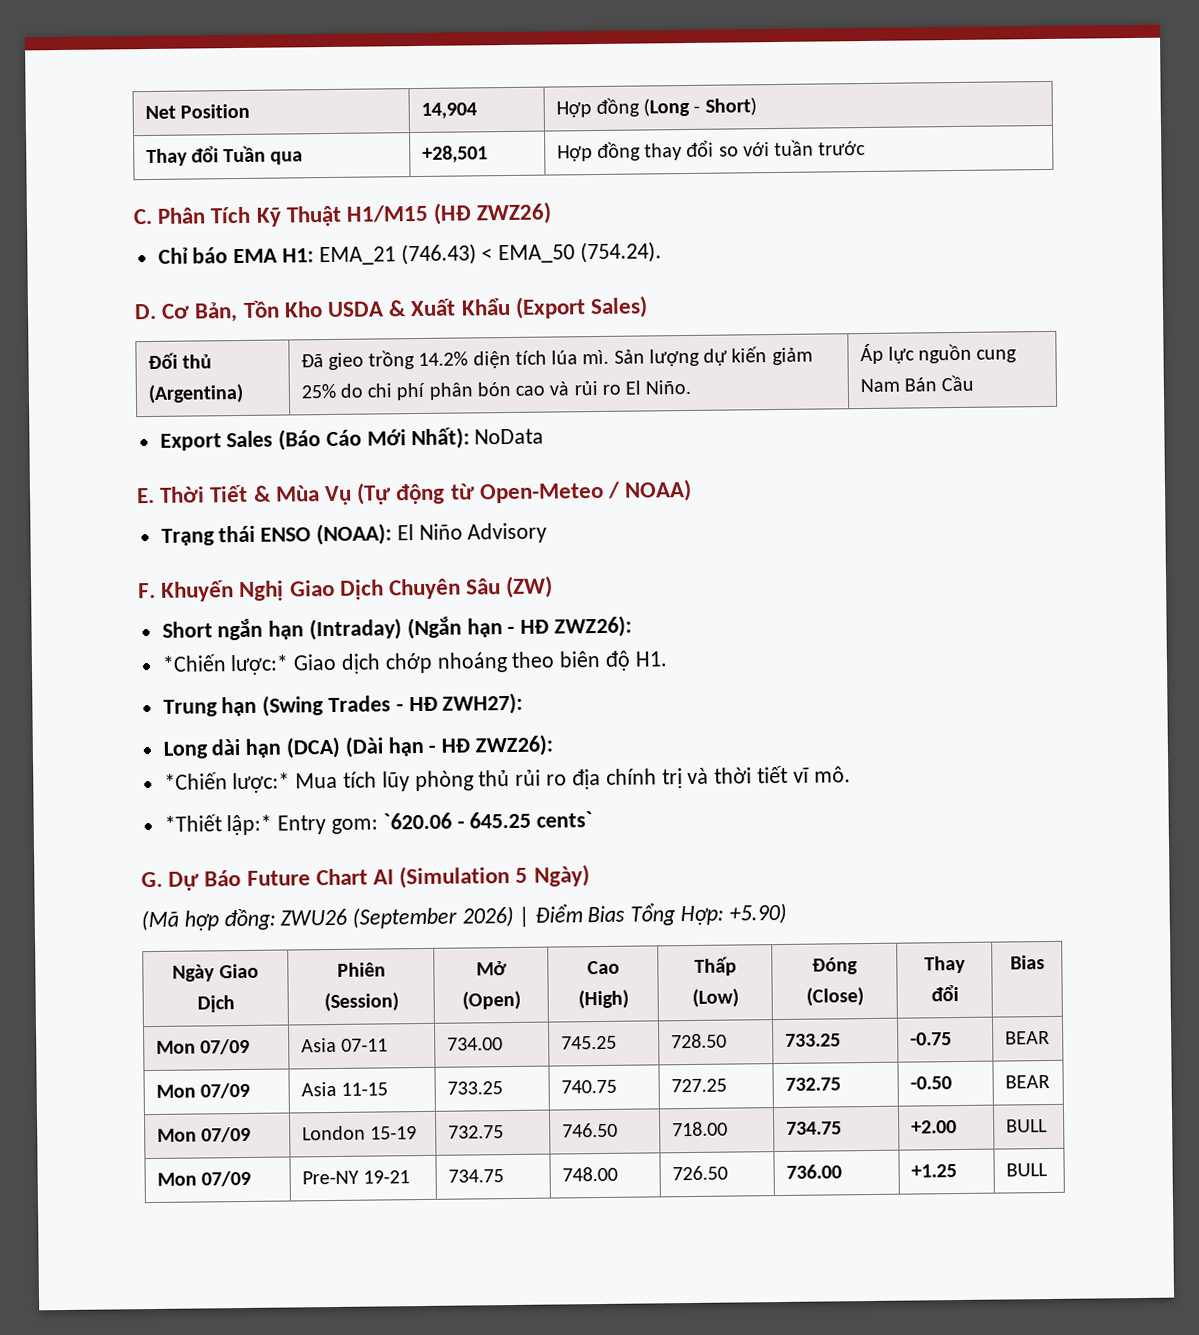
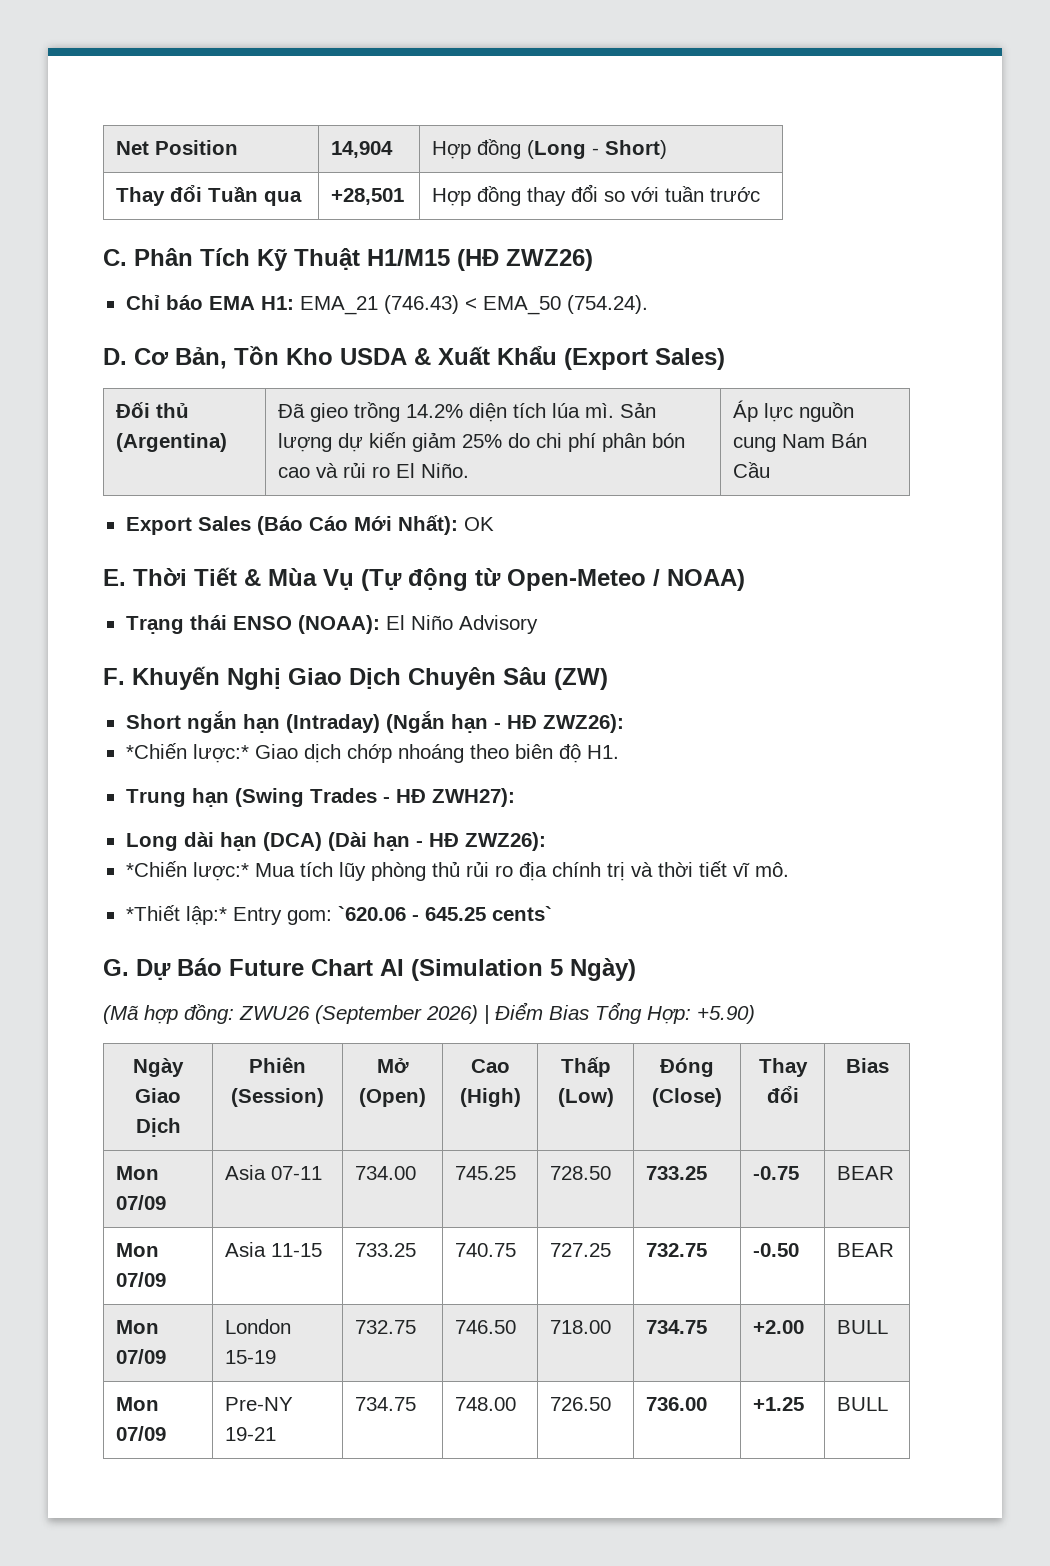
[474,428,545,445] NoData -> [463,517,494,531] OK

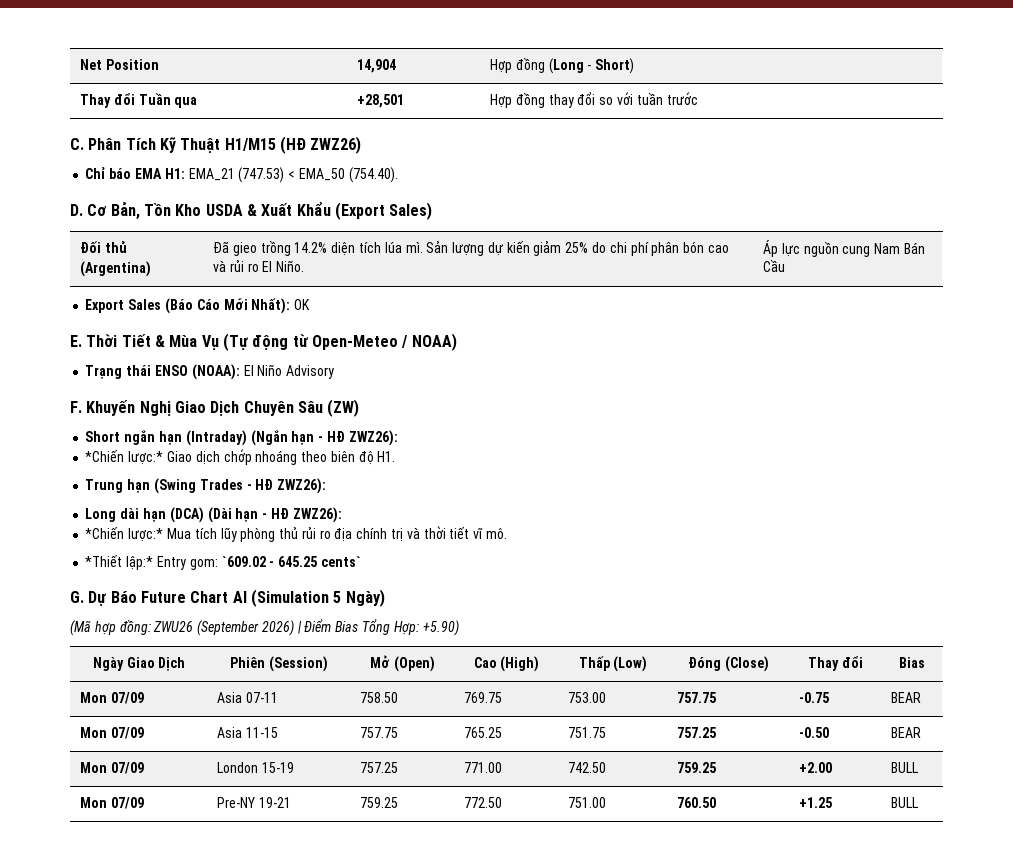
[383,295,459,314] (746.43) -> [238,167,285,183] (747.53)
[566,295,648,314] (754.24). -> [348,167,398,183] (754.40).
[431,788,515,807] ZWH27): -> [277,478,327,494] ZWZ26):
[337,906,406,921] `620.06 -> [221,556,266,567] `609.02
[355,1166,417,1180] [455,1166,517,1180] [550,1166,612,1180] [646,1166,708,1180] 734.00 | 745.25 | 728.50 | 733.25 -> [360,692,399,703] [464,692,503,703] [568,692,607,703] [677,692,717,703] 758.50 | 769.75 | 753.00 | 757.75
[355,1243,417,1257] [455,1243,517,1257] [550,1243,612,1257] [646,1243,708,1257] 733.25 | 740.75 | 727.25 | 732.75 -> [360,727,399,738] [464,727,503,738] [568,727,607,738] [677,727,717,738] 757.75 | 765.25 | 751.75 | 757.25
[355,1320,417,1334] [455,1320,517,1334] [550,1320,612,1334] [646,1320,708,1334] 732.75 | 746.50 | 718.00 | 734.75 -> [360,762,399,773] [464,762,503,773] [568,762,607,773] [677,762,717,773] 757.25 | 771.00 | 742.50 | 759.25
[355,1397,417,1411] [455,1397,517,1411] [550,1397,612,1411] [646,1397,708,1411] 734.75 | 748.00 | 726.50 | 736.00 -> [360,797,399,808] [464,797,503,808] [568,797,607,808] [677,797,717,808] 759.25 | 772.50 | 751.00 | 760.50

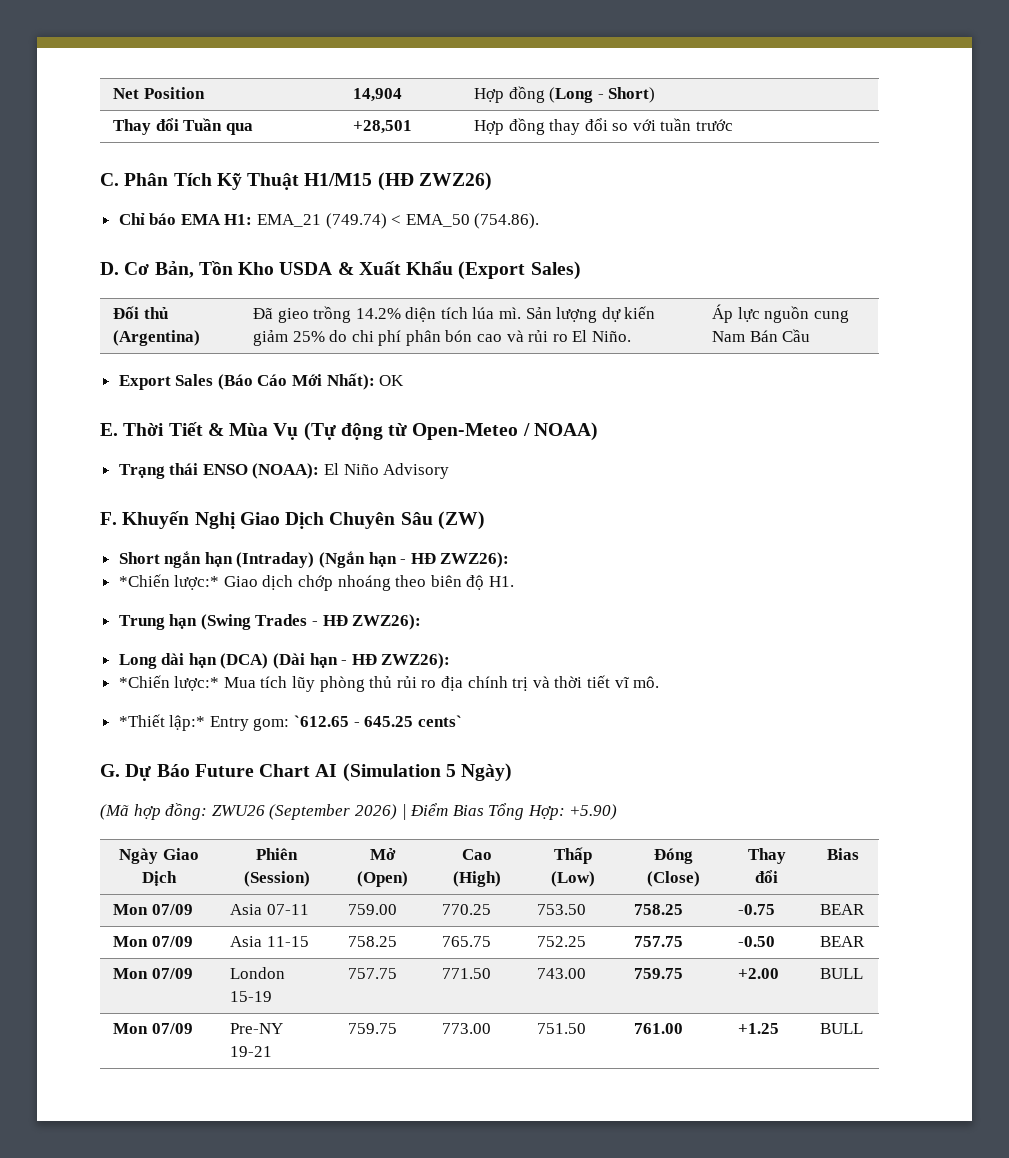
[238,167,285,183] (747.53) -> [325,213,387,229] (749.74)
[348,167,398,183] (754.40). -> [474,213,540,229] (754.86).
[221,556,266,567] `609.02 -> [294,715,350,727] `612.65
[360,692,399,703] [464,692,503,703] [568,692,607,703] [677,692,717,703] 758.50 | 769.75 | 753.00 | 757.75 -> [347,904,397,915] [441,904,491,915] [536,904,586,915] [633,904,683,915] 759.00 | 770.25 | 753.50 | 758.25
[360,727,399,738] [464,727,503,738] [568,727,607,738] [677,727,717,738] 757.75 | 765.25 | 751.75 | 757.25 -> [347,936,397,947] [441,936,491,947] [536,936,586,947] [633,936,683,947] 758.25 | 765.75 | 752.25 | 757.75
[360,762,399,773] [464,762,503,773] [568,762,607,773] [677,762,717,773] 757.25 | 771.00 | 742.50 | 759.25 -> [347,968,397,979] [441,968,491,979] [536,968,586,979] [633,968,683,979] 757.75 | 771.50 | 743.00 | 759.75
[360,797,399,808] [464,797,503,808] [568,797,607,808] [677,797,717,808] 759.25 | 772.50 | 751.00 | 760.50 -> [347,1023,397,1034] [441,1023,491,1034] [536,1023,586,1034] [633,1023,683,1034] 759.75 | 773.00 | 751.50 | 761.00

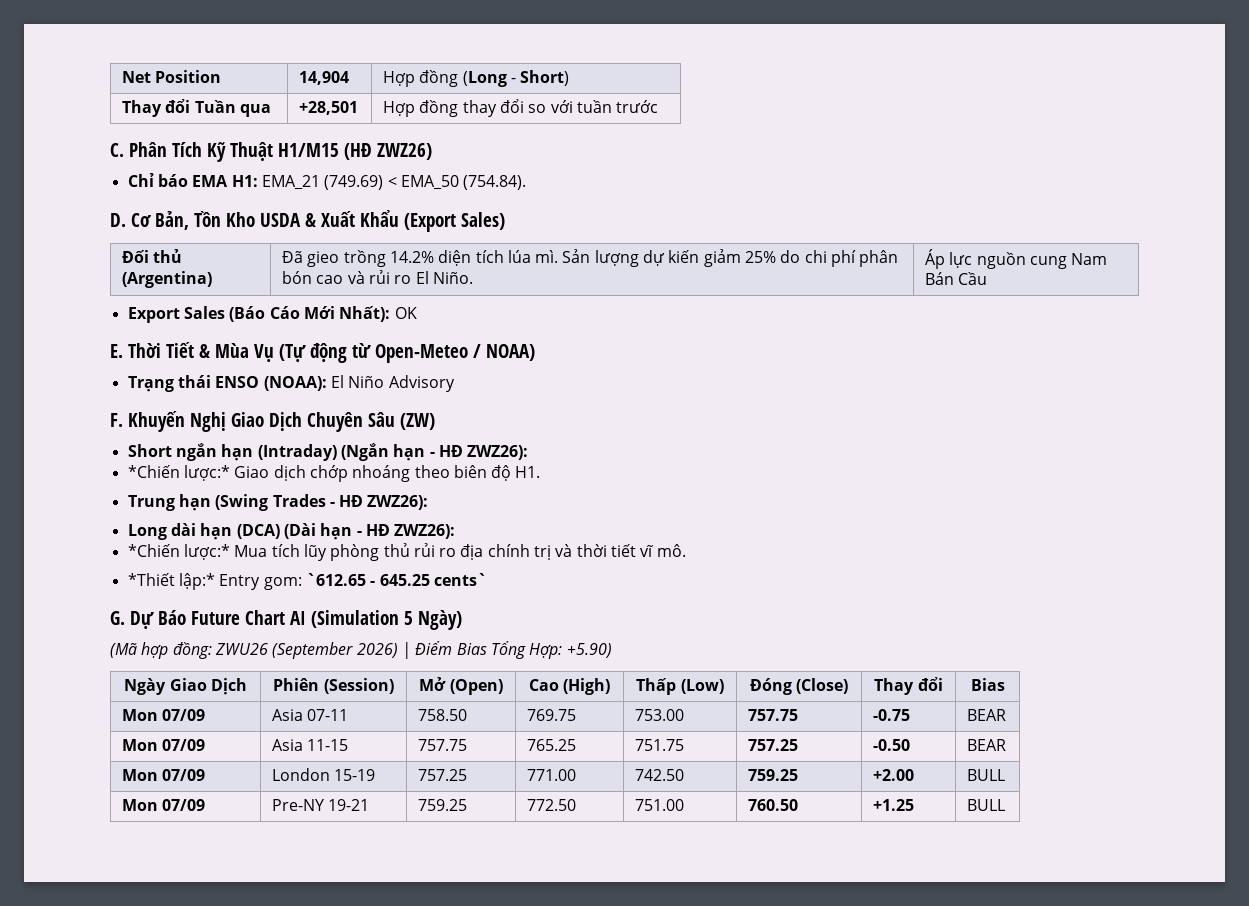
[325,213,387,229] (749.74) -> [324,175,384,190] (749.69)
[474,213,540,229] (754.86). -> [463,175,527,190] (754.84).
[347,904,397,915] [441,904,491,915] [536,904,586,915] [633,904,683,915] 759.00 | 770.25 | 753.50 | 758.25 -> [417,709,467,721] [526,709,576,721] [634,709,684,721] [747,709,798,721] 758.50 | 769.75 | 753.00 | 757.75
[347,936,397,947] [441,936,491,947] [536,936,586,947] [633,936,683,947] 758.25 | 765.75 | 752.25 | 757.75 -> [417,739,467,751] [526,739,576,751] [634,739,684,751] [747,739,798,751] 757.75 | 765.25 | 751.75 | 757.25
[347,968,397,979] [441,968,491,979] [536,968,586,979] [633,968,683,979] 757.75 | 771.50 | 743.00 | 759.75 -> [417,769,467,781] [526,769,576,781] [634,769,684,781] [747,769,798,781] 757.25 | 771.00 | 742.50 | 759.25
[347,1023,397,1034] [441,1023,491,1034] [536,1023,586,1034] [633,1023,683,1034] 759.75 | 773.00 | 751.50 | 761.00 -> [417,799,467,811] [526,799,576,811] [634,799,684,811] [747,799,798,811] 759.25 | 772.50 | 751.00 | 760.50

